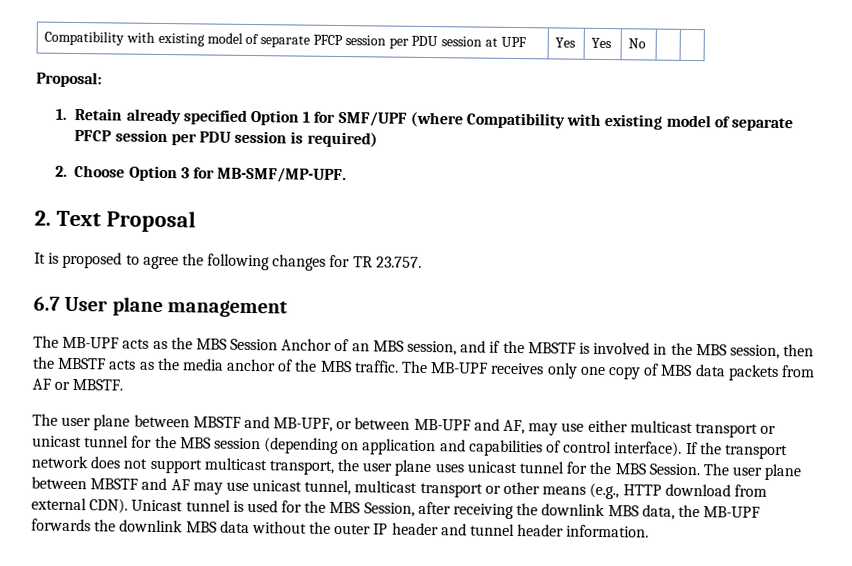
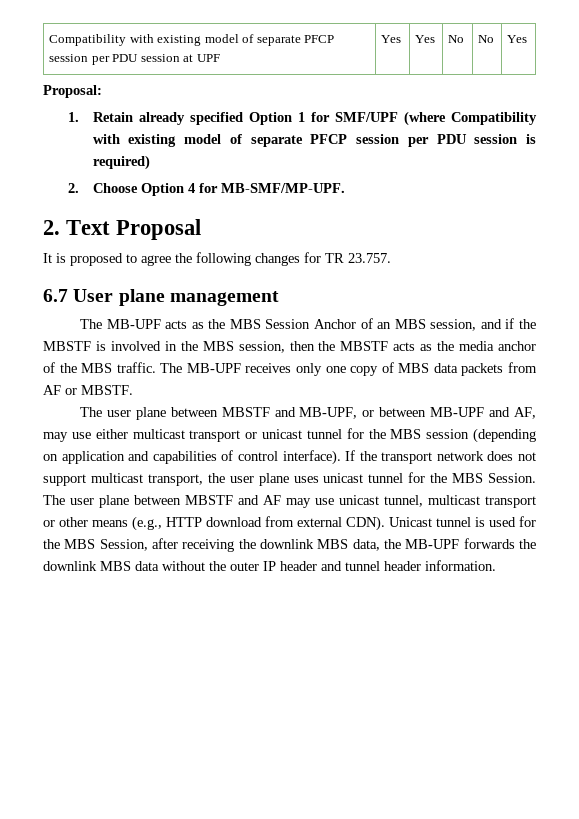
(647, 43) | -> [478,35,495,43] [507,35,528,43] No | Yes
[180,167,190,179] 3 -> [187,183,195,193] 4

